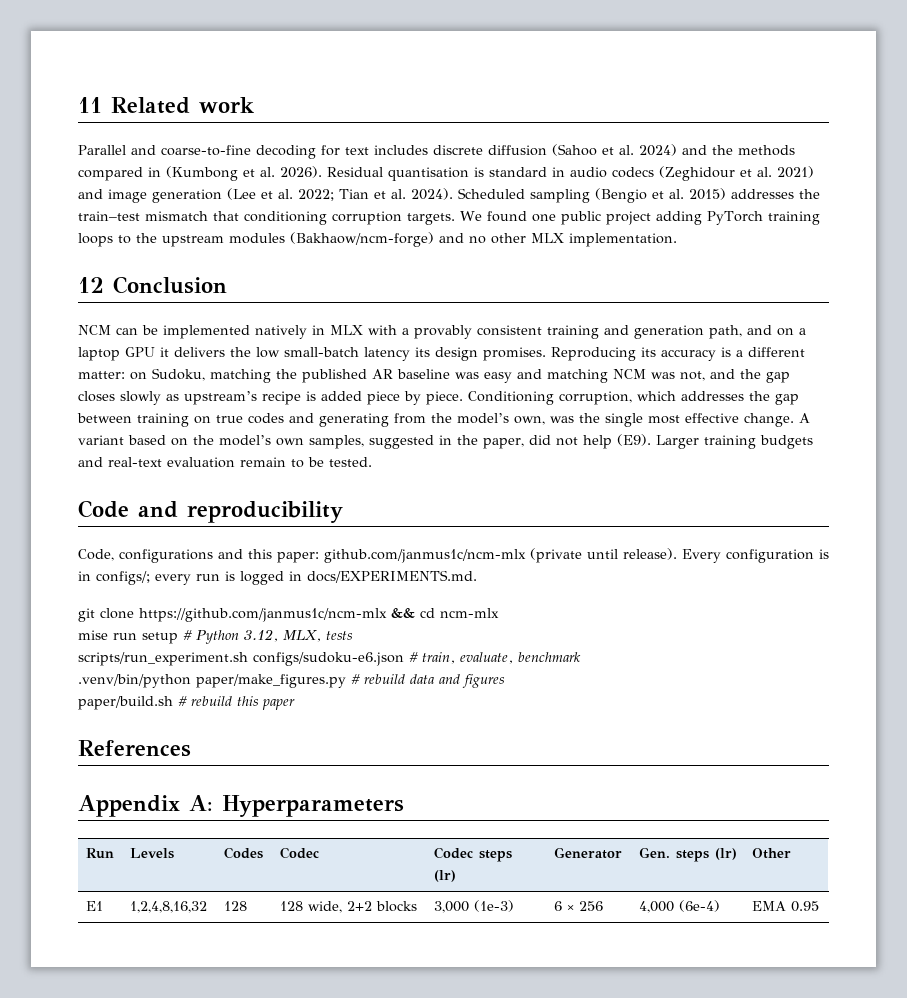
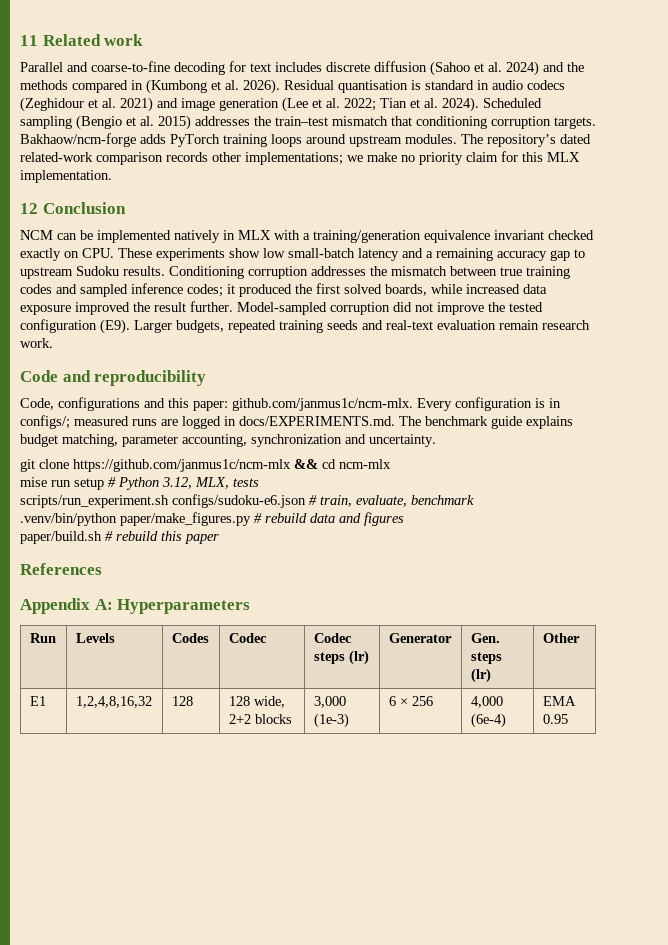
[460,211,820,225] [78,232,526,247] We found one public project adding PyTorch training loops to the upstream modules (Bakhaow/ncm-forge) and no other -> [20,133,591,147] [20,151,543,165] Bakhaow/ncm-forge adds PyTorch training loops around upstream modules. The repository’s dated related-work comparison records other implementations; we make no priority claim for this
[414,325,806,339] [78,347,805,361] [78,368,790,383] [78,391,799,405] [77,413,810,427] [78,434,813,449] provably consistent training and generation path, and on a laptop GPU it delivers the low small-batch latency its design promises. Reproducing its accuracy is a different matter: on Sudoku, matching the published AR baseline was easy and matching NCM was not, and the gap closes slowly as upstream’s recipe is added piece by piece. Conditioning corruption, which addresses the gap between training on true codes and generating from the model’s own, was the single most effective change. A variant based on the model’s own samples, suggested in the paper, did not help (E9). Larger training budgets -> [313,230,594,243] [20,248,585,261] [20,266,570,279] [20,283,547,297] [20,301,543,315] [20,319,358,334] training/generation equivalence invariant checked exactly on CPU. These experiments show low small-batch latency and a remaining accuracy gap to upstream Sudoku results. Conditioning corruption addresses the mismatch between true training codes and sampled inference codes; it produced the first solved boards, while increased data exposure improved the result further. Model-sampled corruption did not improve the tested configuration (E9). Larger budgets, repeated training seeds
[291,457,372,468] to be tested. -> [542,320,590,330] [20,338,53,348] research work.
[324,548,677,563] github.com/janmus1c/ncm-mlx (private until release). -> [232,398,413,411] github.com/janmus1c/ncm-mlx.
[155,571,235,585] every run is -> [74,416,178,426] measured runs are
(477, 576) none -> [399,416,573,429] [20,434,436,447] The benchmark guide explains budget matching, parameter accounting, synchronization and uncertainty.

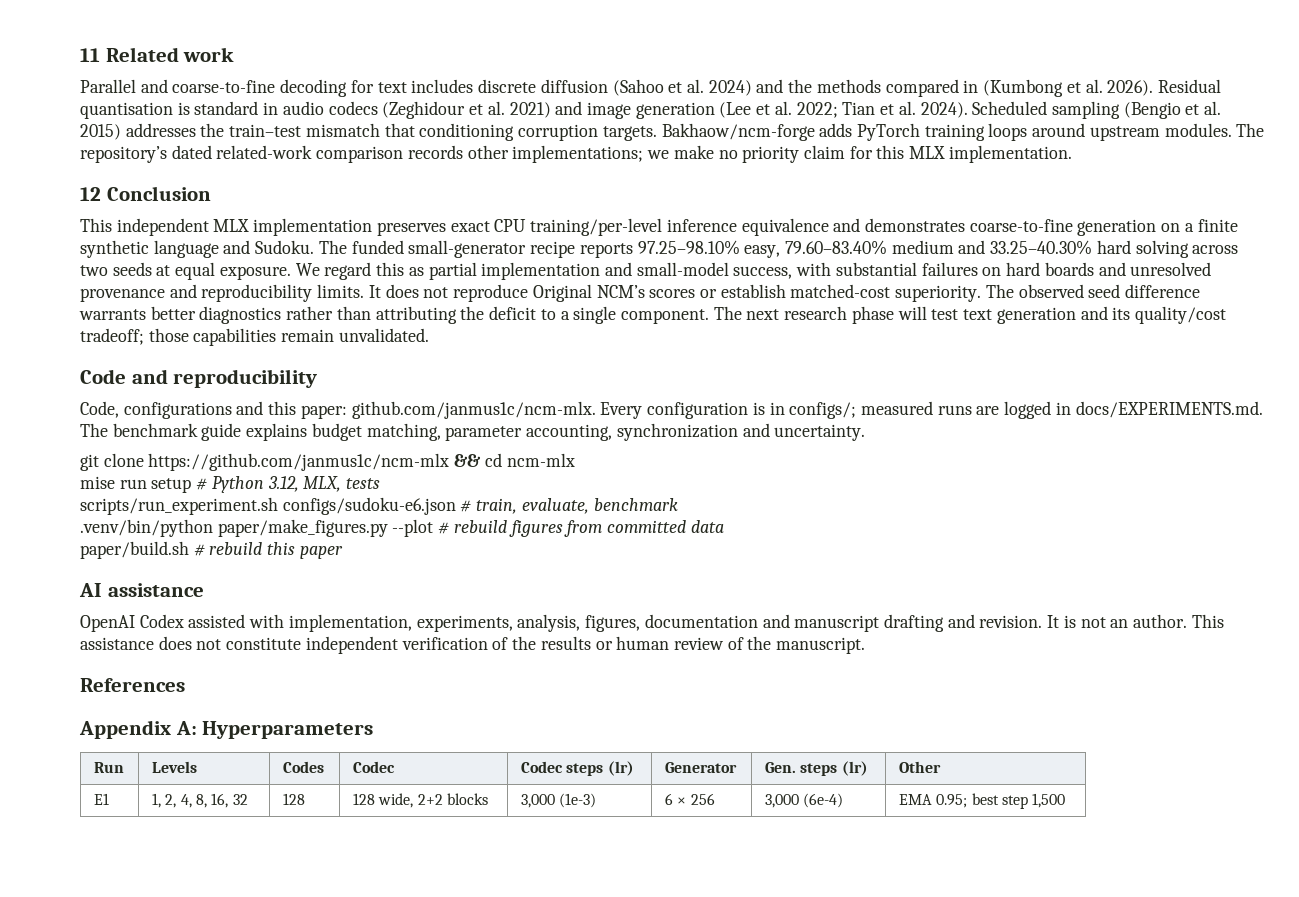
[20,230,594,243] [20,248,585,261] [20,266,570,279] [20,283,547,297] [20,301,543,315] [20,319,590,334] [20,338,53,348] NCM can be implemented natively in MLX with a training/generation equivalence invariant checked exactly on CPU. These experiments show low small-batch latency and a remaining accuracy gap to upstream Sudoku results. Conditioning corruption addresses the mismatch between true training codes and sampled inference codes; it produced the first solved boards, while increased data exposure improved the result further. Model-sampled corruption did not improve the tested configuration (E9). Larger budgets, repeated training seeds and real-text evaluation remain research work. -> [80,218,1238,236] [80,240,1239,258] [80,262,1212,280] [80,284,1201,302] [79,306,1226,324] [80,328,429,346] This independent MLX implementation preserves exact CPU training/per-level inference equivalence and demonstrates coarse-to-fine generation on a finite synthetic language and Sudoku. The funded small-generator recipe reports 97.25–98.10% easy, 79.60–83.40% medium and 33.25–40.30% hard solving across two seeds at equal exposure. We regard this as partial implementation and small-model success, with substantial failures on hard boards and unresolved provenance and reproducibility limits. It does not reproduce Original NCM’s scores or establish matched-cost superiority. The observed seed difference warrants better diagnostics rather than attributing the deficit to a single component. The next research phase will test text generation and its quality/cost tradeoff; those capabilities remain unvalidated.
[254,512,404,526] # rebuild data and figures -> [392,519,724,537] --plot # rebuild figures from committed data
(219, 539) none -> [79,583,204,597] [80,614,1224,632] [80,636,866,654] // AI assistance // OpenAI Codex assisted with implementation, experiments, analysis, figures, documentation and manuscript drafting and revision. It is not an author. This assistance does not constitute independent verification of the results or human review of the manuscript.
[75,696,152,708] 1,2,4,8,16,32 -> [151,793,248,808] 1, 2, 4, 8, 16, 32
[470,696,503,708] 4,000 -> [764,794,799,808] 3,000
[542,714,568,724] 0.95 -> [936,793,1066,809] 0.95; best step 1,500

